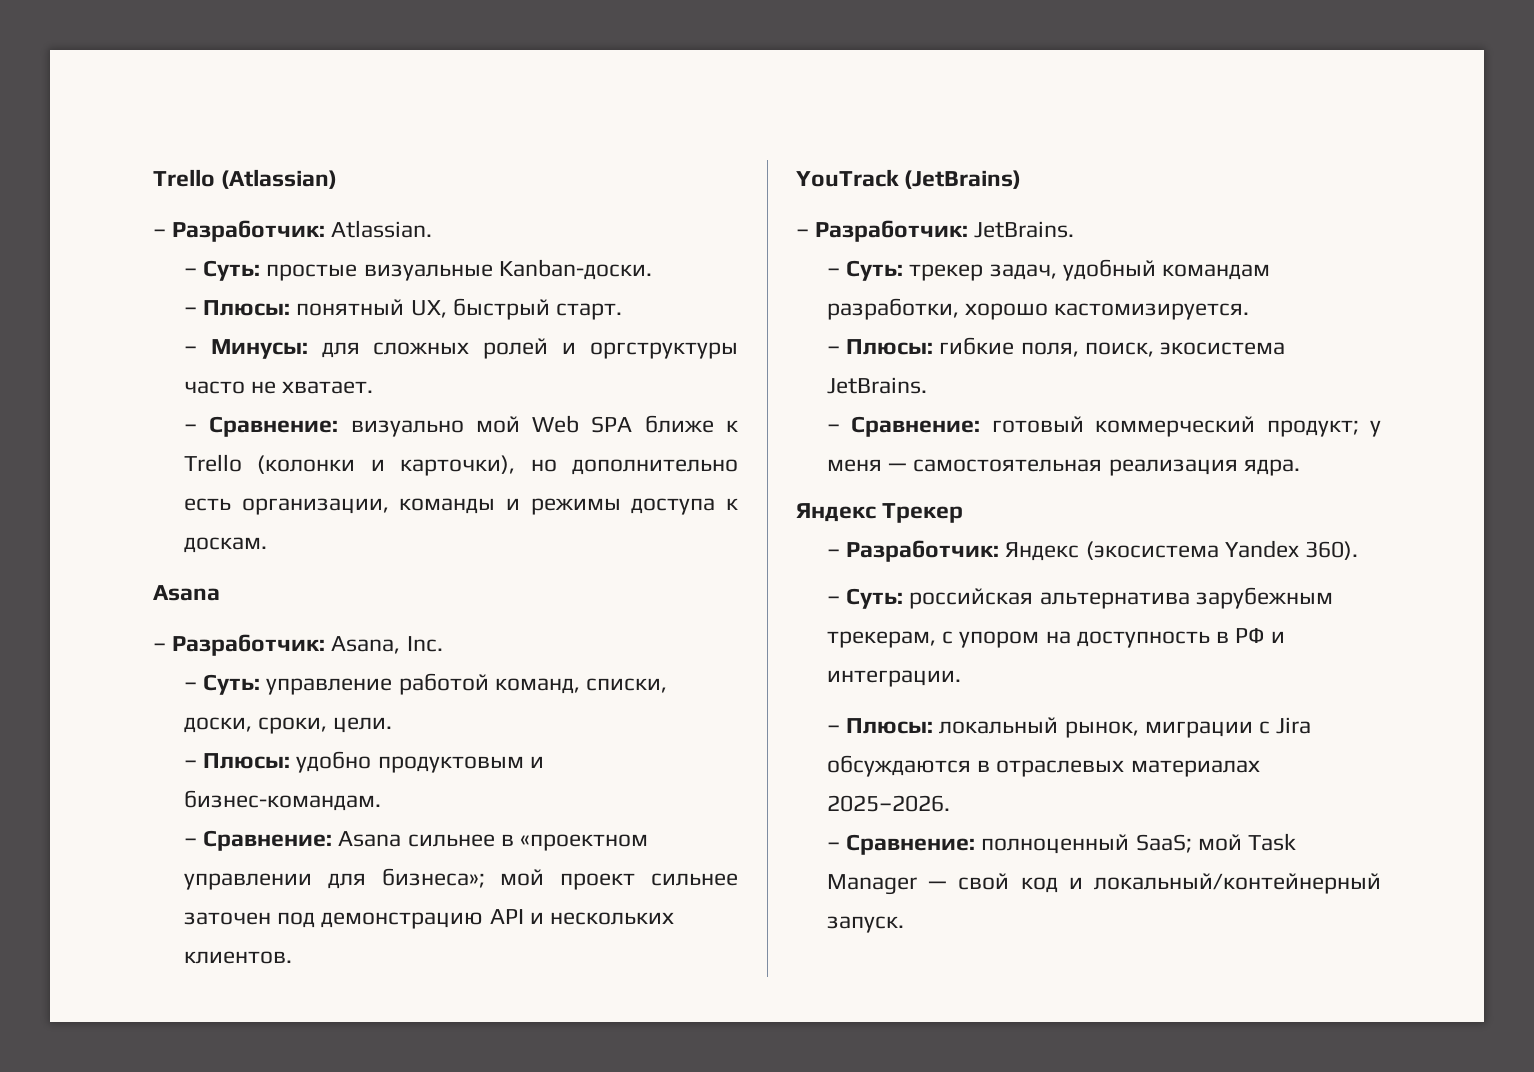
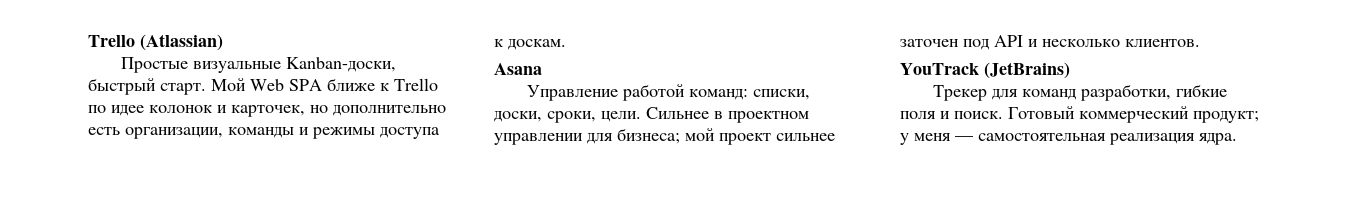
[153,220,433,242] [183,259,652,281] [183,298,623,320] [183,338,738,359] [183,381,374,394] [183,416,520,437] – Разработчик: Atlassian. // – Суть: простые визуальные Kanban-доски. // – Плюсы: понятный UX, быстрый старт. // – Минусы: для сложных ролей и оргструктуры часто не хватает. // – Сравнение: визуально мой -> [120,57,396,73] [88,78,246,95] Простые визуальные Kanban-доски, быстрый старт. Мой
[257,455,516,476] (колонки и карточки), -> [88,105,305,117] по идее колонок и карточек,
[153,634,443,656] [183,673,668,695] [183,717,393,734] [183,751,544,773] [183,790,381,811] [183,830,649,851] – Разработчик: Asana, Inc. // – Суть: управление работой команд, списки, доски, сроки, цели. // – Плюсы: удобно продуктовым и бизнес-командам. // – Сравнение: Asana сильнее в «проектном -> [526,84,810,101] [494,107,809,123] Управление работой команд: списки, доски, сроки, цели. Сильнее в проектном
[381,868,485,888] бизнеса»; -> [617,128,680,144] бизнеса;
[321,912,484,929] демонстрацию -> (989, 44) none
[550,912,675,925] нескольких -> [1042,39,1120,47] несколько
[796,220,1075,242] [826,259,1271,281] [826,298,1250,320] [826,337,1286,357] [826,377,927,394] [826,416,1084,437] – Разработчик: JetBrains. // – Суть: трекер задач, удобный командам разработки, хорошо кастомизируется. // – Плюсы: гибкие поля, поиск, экосистема JetBrains. // – Сравнение: готовый -> [932,84,1227,101] [900,106,1075,119] Трекер для команд разработки, гибкие поля и поиск. Готовый
[796,503,964,523] [826,540,1359,562] [826,587,1333,609] [826,628,1286,648] [826,670,961,687] [826,717,1312,738] [826,755,1260,777] [826,795,950,812] [826,833,1297,855] [826,873,1381,895] [826,916,904,933] // Яндекс Трекер // – Разработчик: Яндекс (экосистема Yandex 360). // – Суть: российская альтернатива зарубежным трекерам, с упором на доступность в РФ и интеграции. // – Плюсы: локальный рынок, миграции с Jira обсуждаются в отраслевых материалах 2025–2026. // – Сравнение: полноценный SaaS; мой Task Manager — свой код и локальный/контейнерный запуск. -> (1237, 139) none

